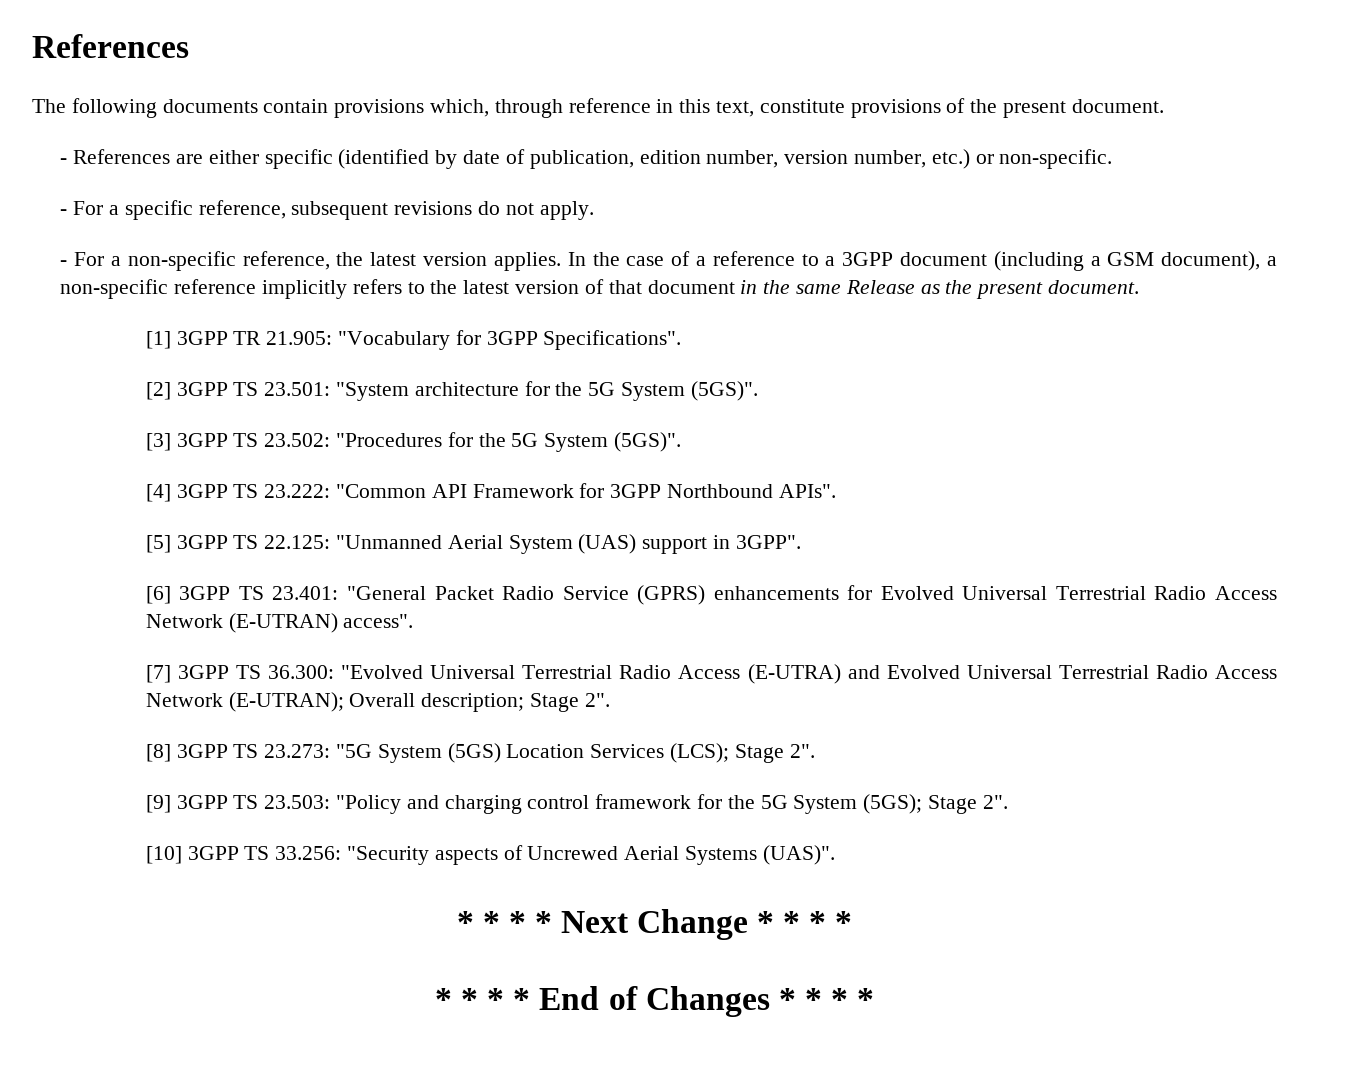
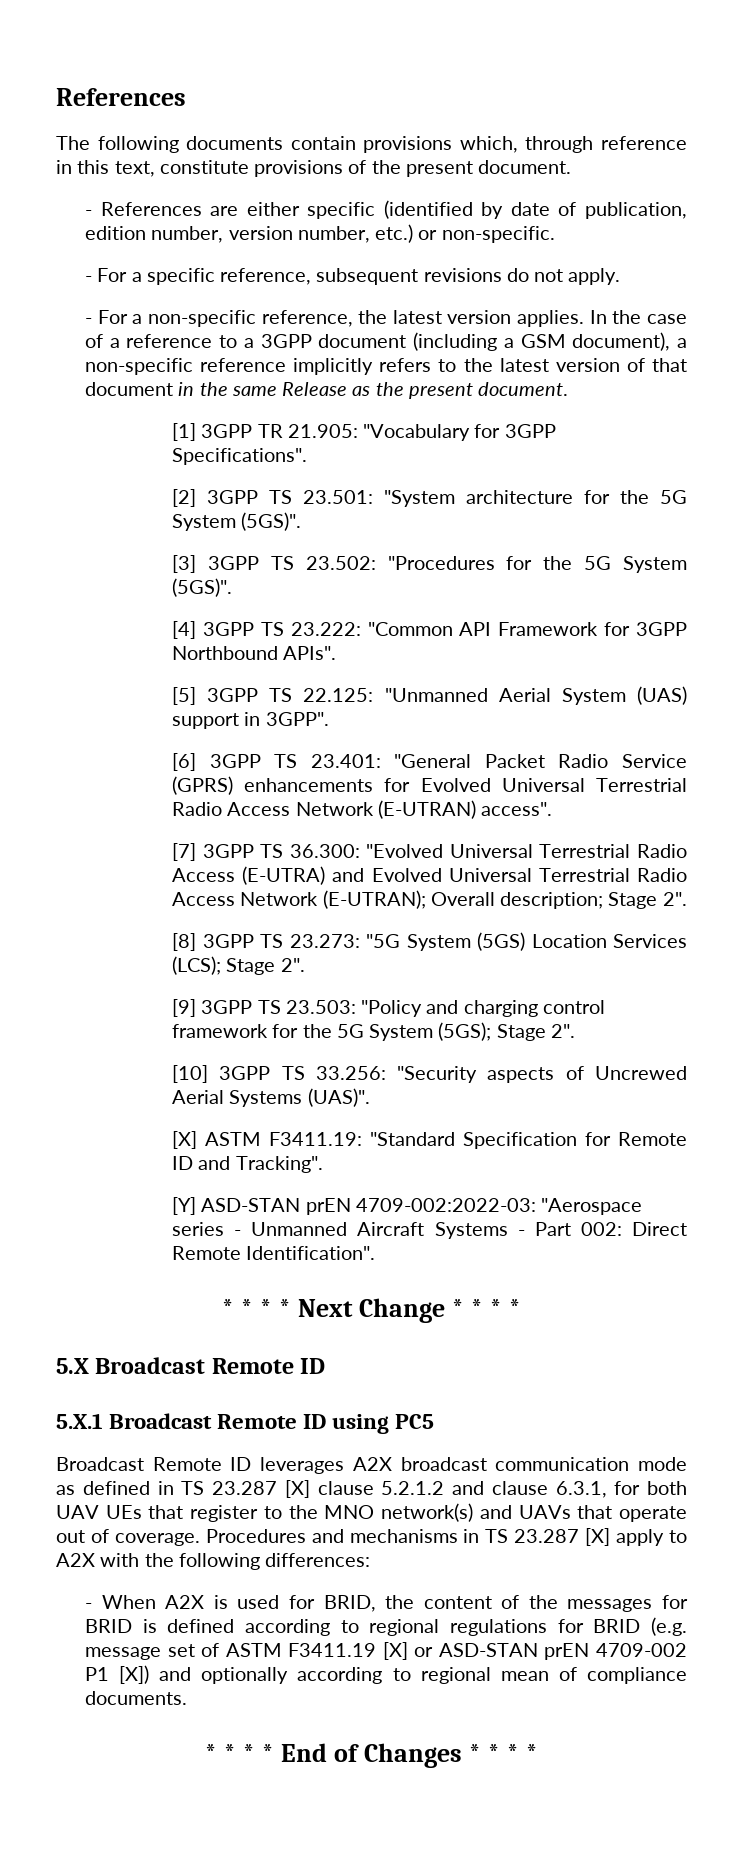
(835, 855) none -> [172,1131,687,1149] [172,1156,323,1173] [172,1197,643,1215] [172,1222,687,1239] [172,1246,376,1260] // [X] ASTM F3411.19: "Standard Specification for Remote ID and Tracking". // [Y] ASD-STAN prEN 4709-002:2022-03: "Aerospace series - Unmanned Aircraft Systems - Part 002: Direct Remote Identification".
(853, 922) none -> [56,1357,326,1374] [56,1413,435,1434] [56,1457,687,1474] [56,1480,687,1498] [56,1503,688,1522] [56,1528,687,1546] [56,1553,371,1570] [85,1595,688,1612] [85,1617,687,1636] [85,1642,687,1660] [85,1665,687,1684] [85,1691,188,1705] // 5.X Broadcast Remote ID // 5.X.1 Broadcast Remote ID using PC5 // Broadcast Remote ID leverages A2X broadcast communication mode as defined in TS 23.287 [X] clause 5.2.1.2 and clause 6.3.1, for both UAV UEs that register to the MNO network(s) and UAVs that operate out of coverage. Procedures and mechanisms in TS 23.287 [X] apply to A2X with the following differences: // - When A2X is used for BRID, the content of the messages for BRID is defined according to regional regulations for BRID (e.g. message set of ASTM F3411.19 [X] or ASD-STAN prEN 4709-002 P1 [X]) and optionally according to regional mean of compliance documents.

